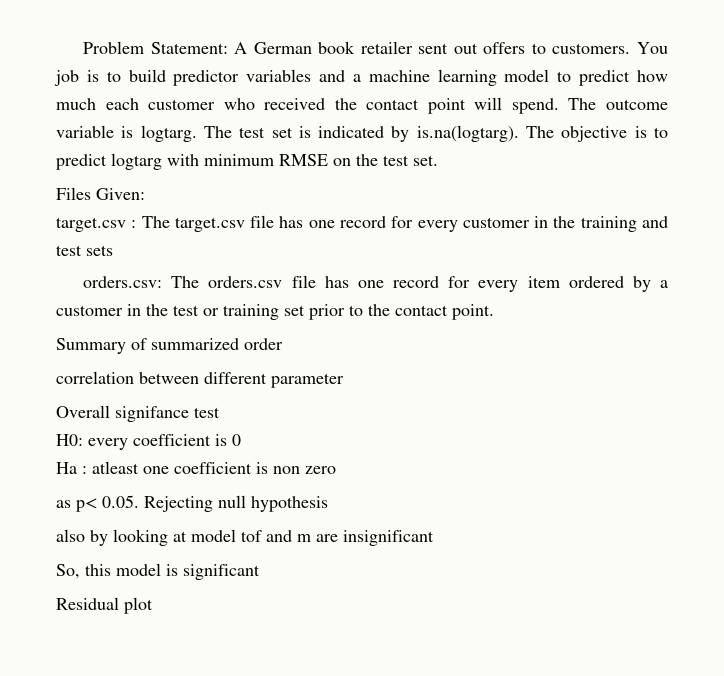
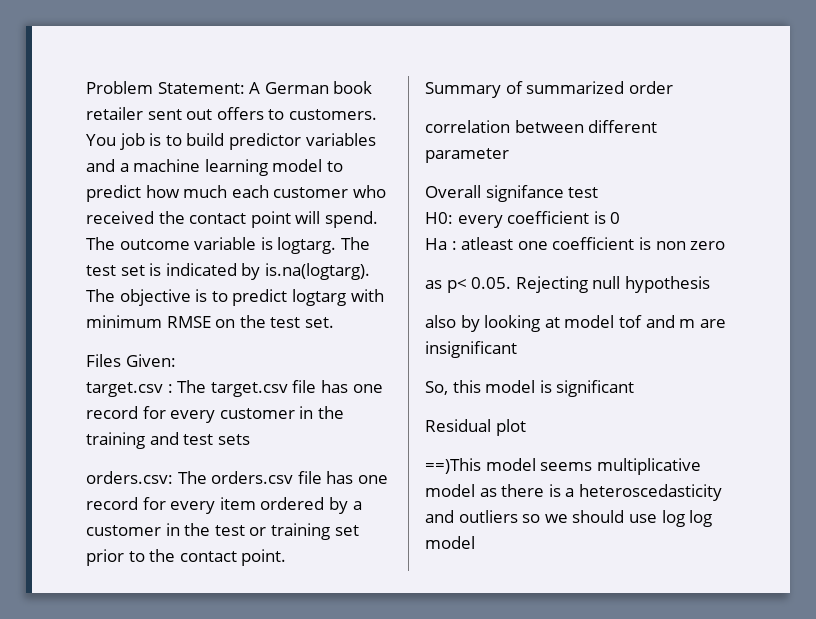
(153, 605) none -> [425,458,701,475] [425,484,722,501] [425,510,713,527] [425,536,475,549] // ==)This model seems multiplicative model as there is a heteroscedasticity and outliers so we should use log log model

